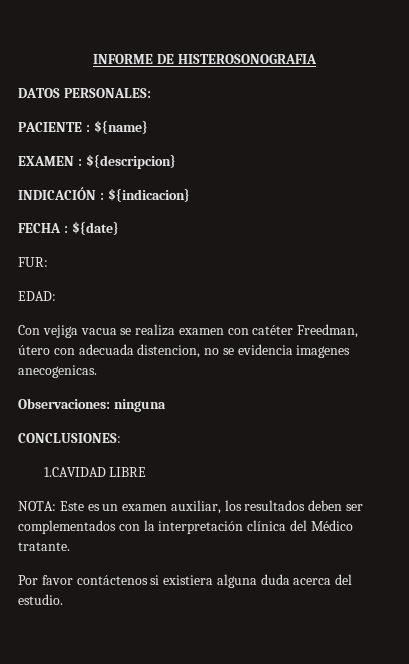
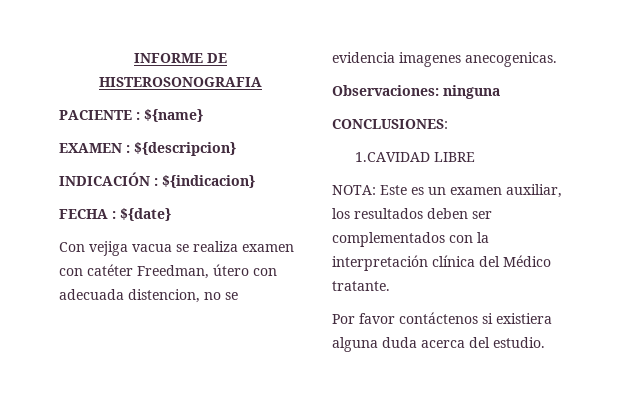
[18,88,151,98] // DATOS PERSONALES: -> (262, 82) none
[18,257,48,267] [18,291,56,301] // FUR: // EDAD: -> (171, 214) none

